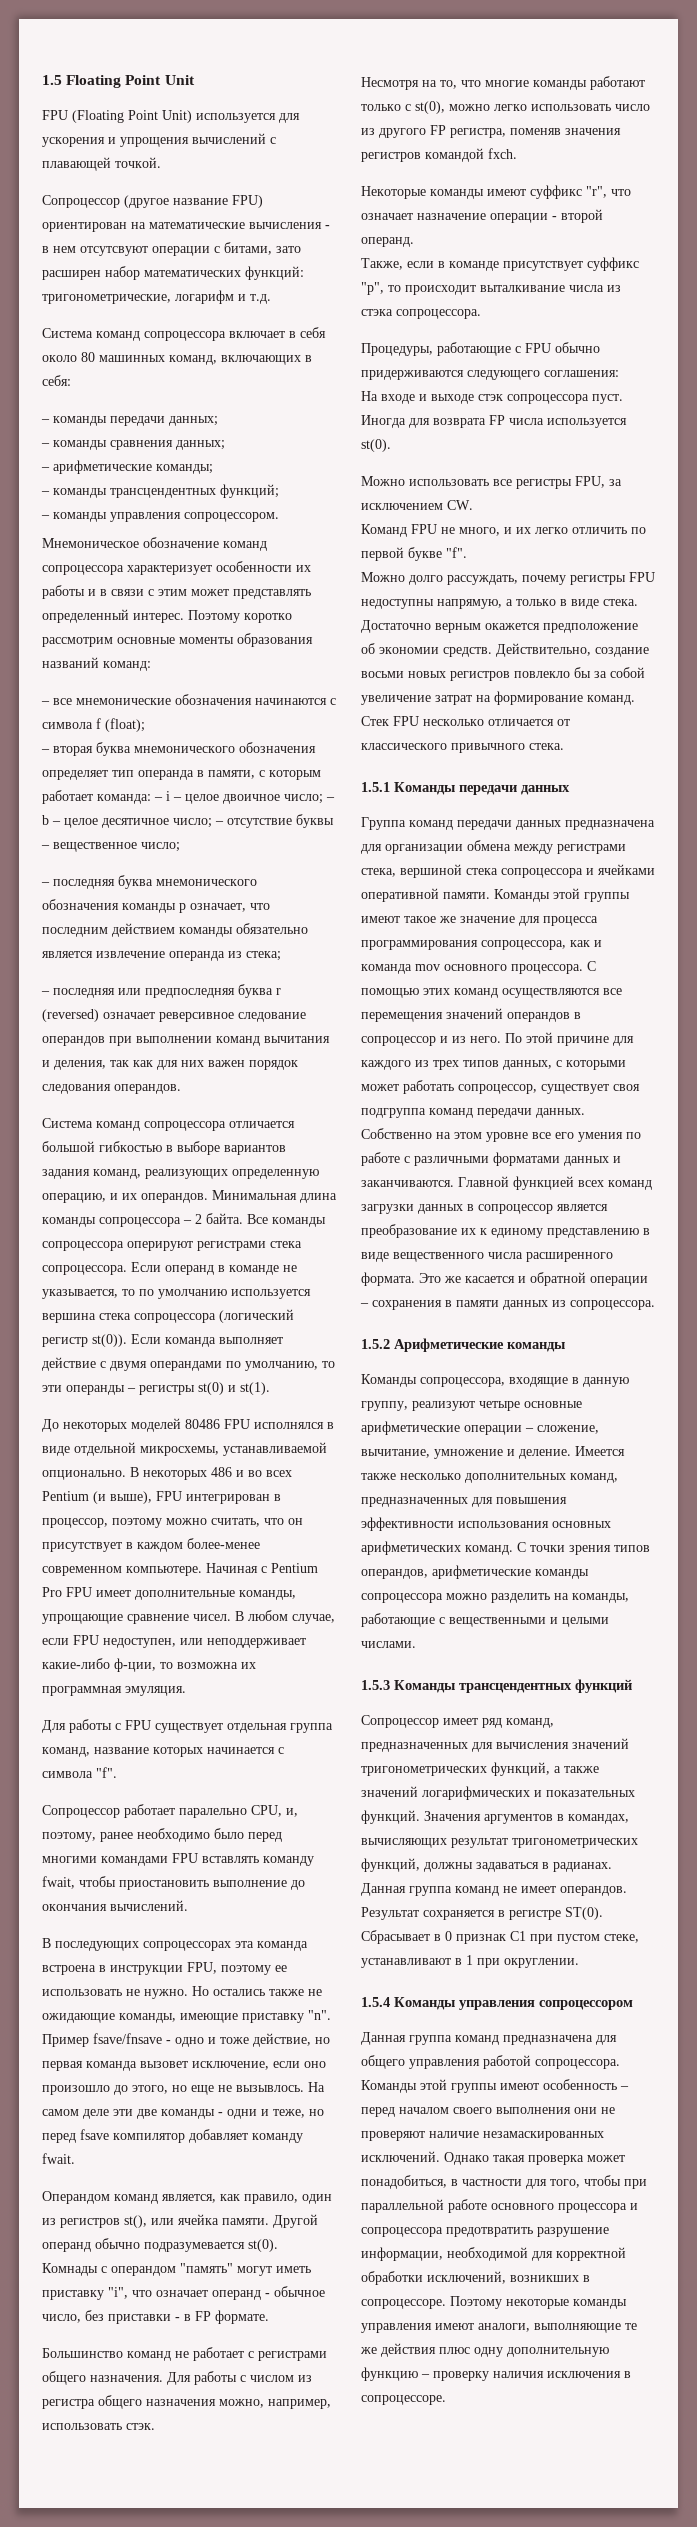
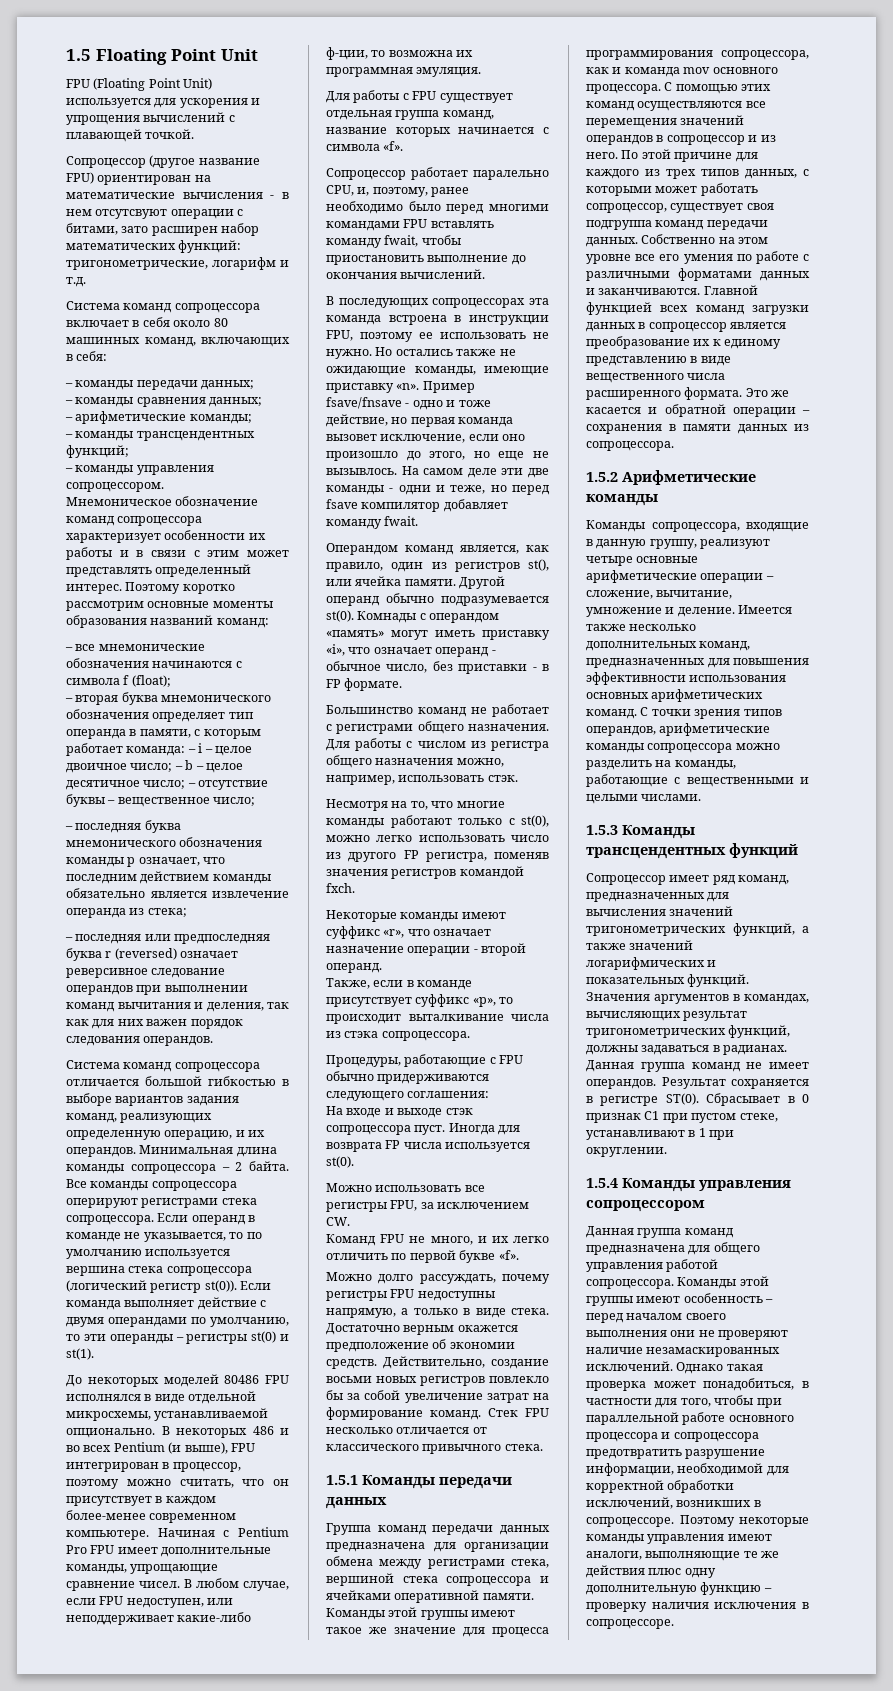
[96,1767,117,1778] "f". -> [383,141,404,151] «f».
[308,2010,331,2020] "n". -> [396,383,420,390] «n».
[180,2263,233,2273] "память" -> [326,630,384,637] «память»
[108,2287,128,2299] "i", -> [326,644,345,656] «i»,
[586,186,607,198] "r", -> [383,929,405,938] «r»,
[361,282,384,295] "p", -> [472,997,496,1007] «p»,
[446,547,467,558] "f". -> [498,1250,519,1260] «f».

